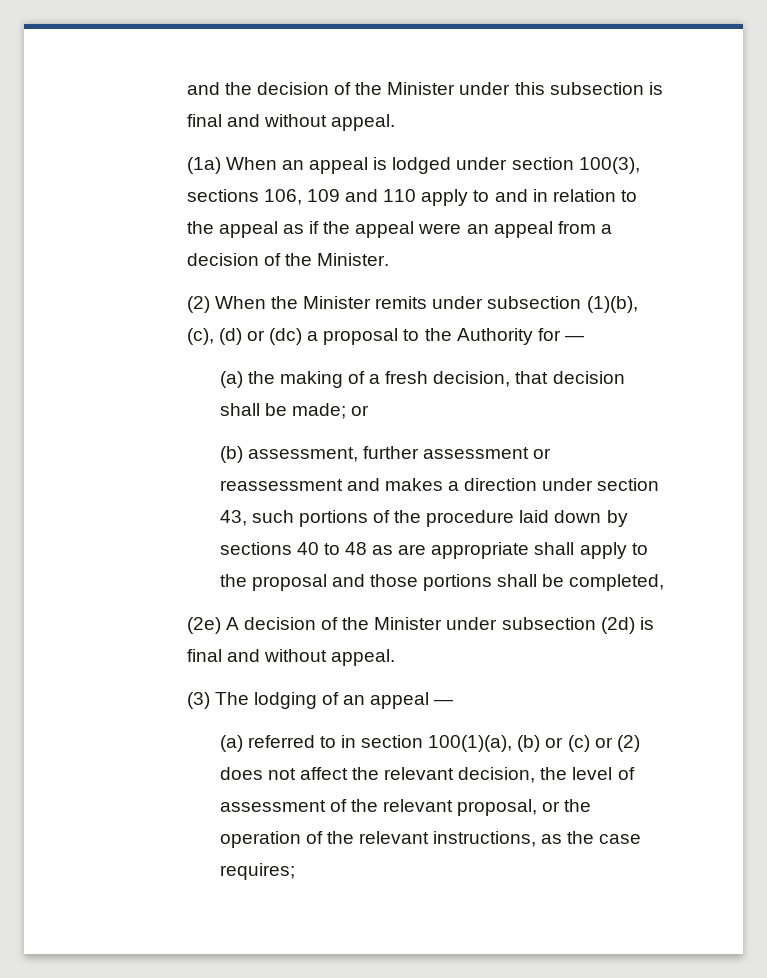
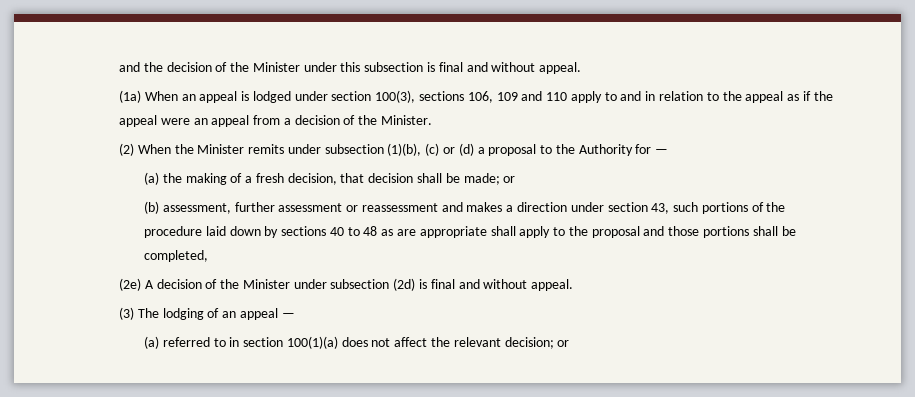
[186,328,303,345] (c), (d) or (dc) -> [425,143,474,156] (c) or (d)
[428,735,640,752] 100(1)(a), (b) or (c) or (2) -> [286,336,338,349] 100(1)(a)
[458,767,635,783] [219,799,592,816] [219,831,642,848] [219,863,295,880] decision, the level of assessment of the relevant proposal, or the operation of the relevant instructions, as the case requires; -> [504,337,570,349] decision; or

